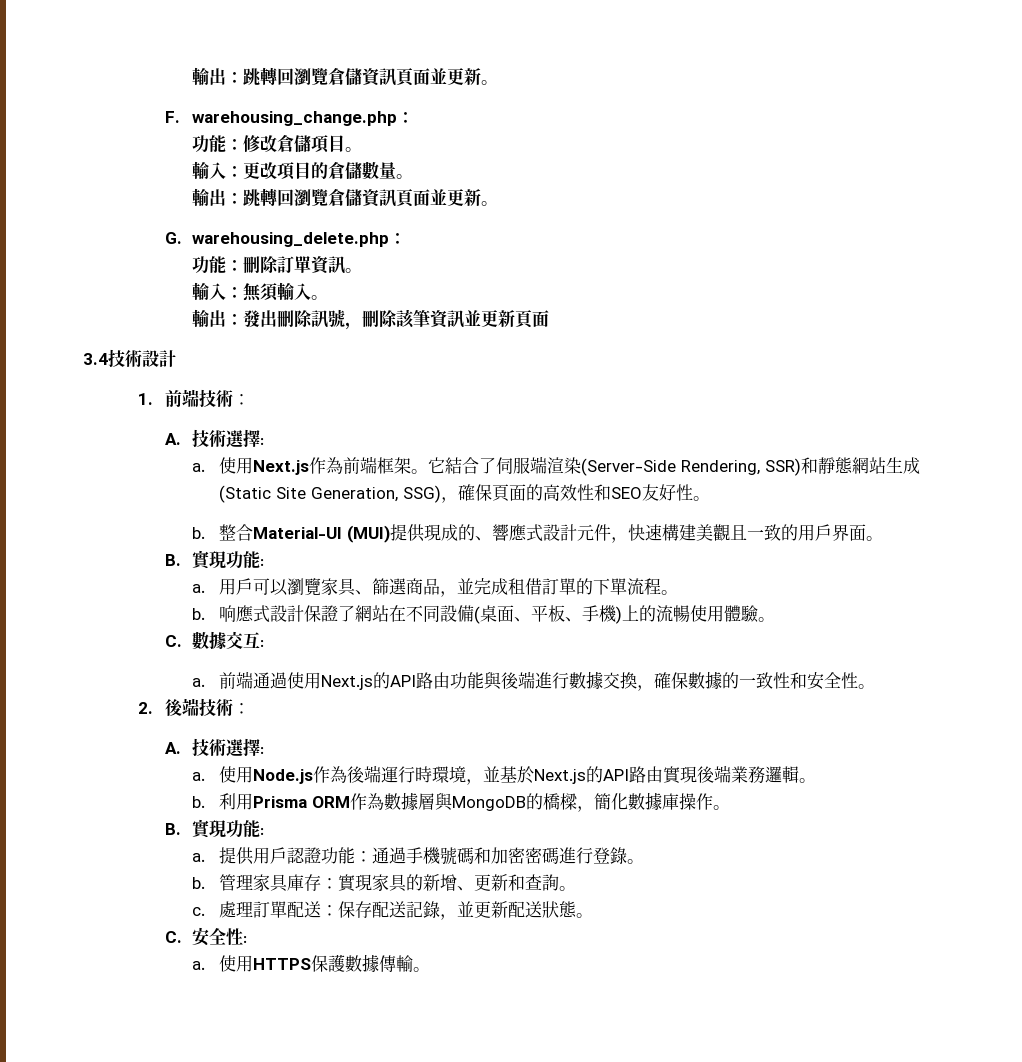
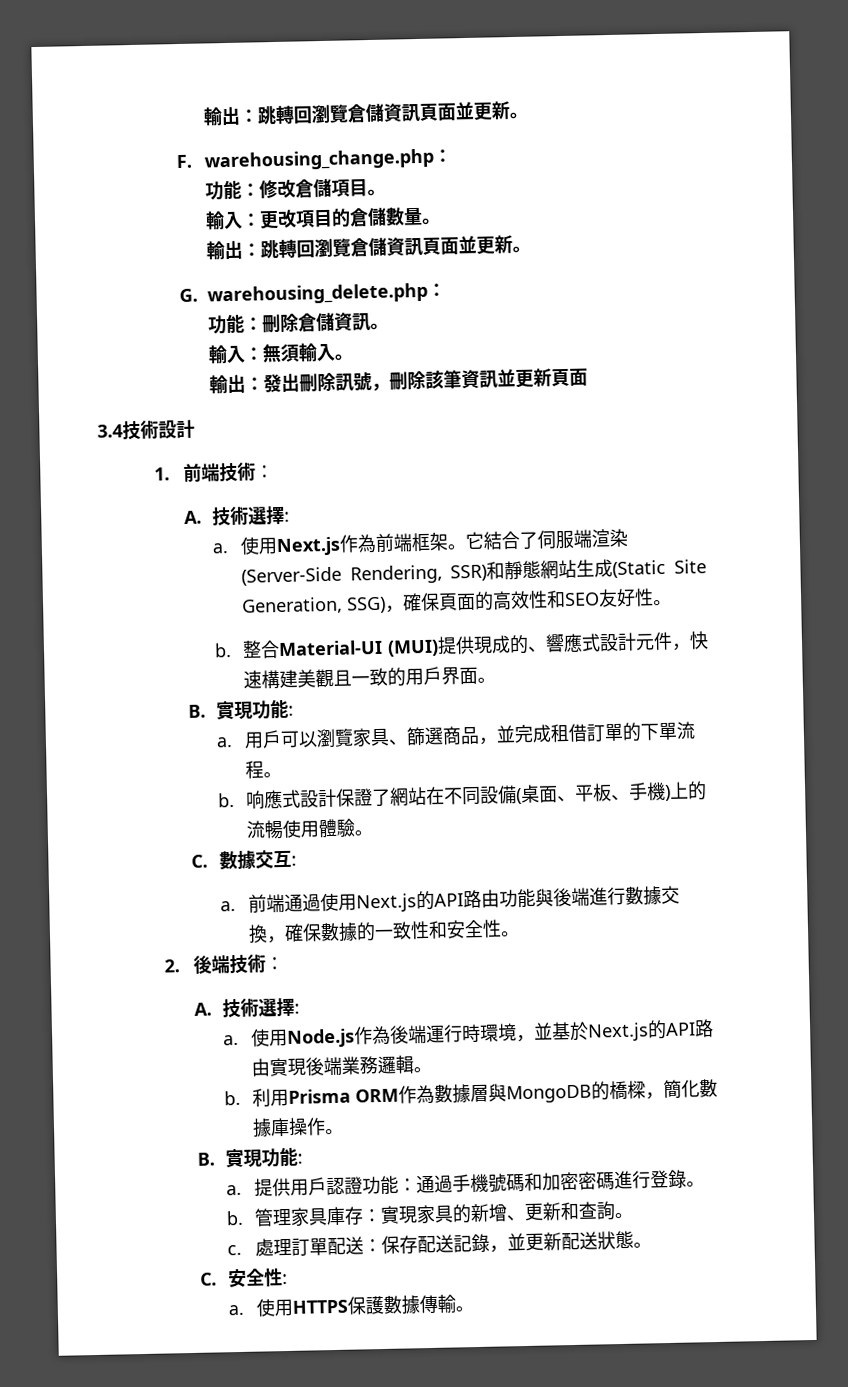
[276,256,311,273] 訂單 -> [296,312,335,333] 倉儲

